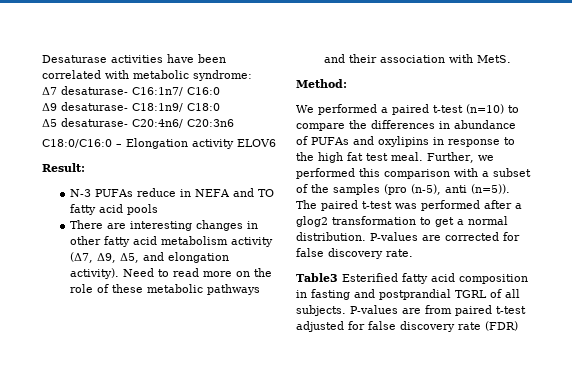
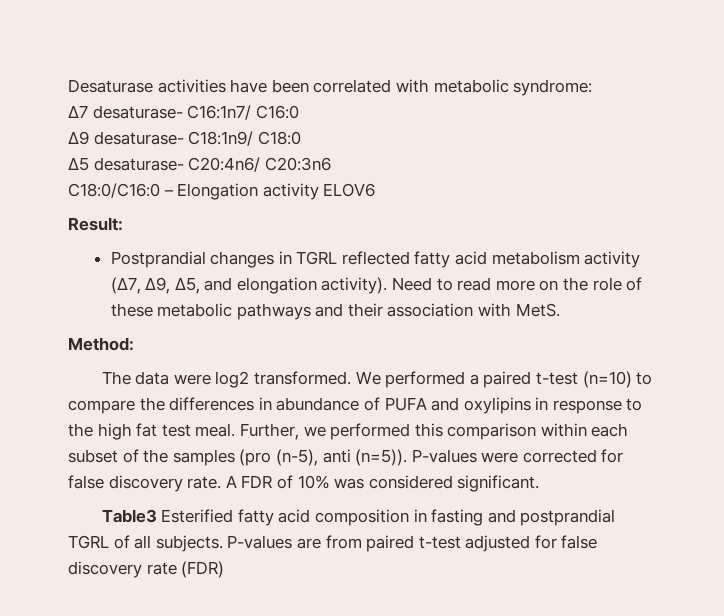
[70,188,275,197] [70,204,159,215] [70,220,259,231] [70,236,102,245] N-3 PUFAs reduce in NEFA and TO fatty acid pools // There are interesting changes in other -> [110,251,410,268] Postprandial changes in TGRL reflected
(347, 83) none -> [101,371,352,388] The data were log2 transformed.
[311,137,349,145] PUFAs -> [384,397,427,411] PUFA
[454,168,489,177] with a -> [540,423,629,437] within each
[296,200,522,211] [296,216,508,227] [296,232,441,241] The paired t-test was performed after a glog2 transformation to get a normal distribution. P-values are -> [411,449,519,463] P-values were
(413, 253) none -> [225,475,540,492] A FDR of 10% was considered significant.

